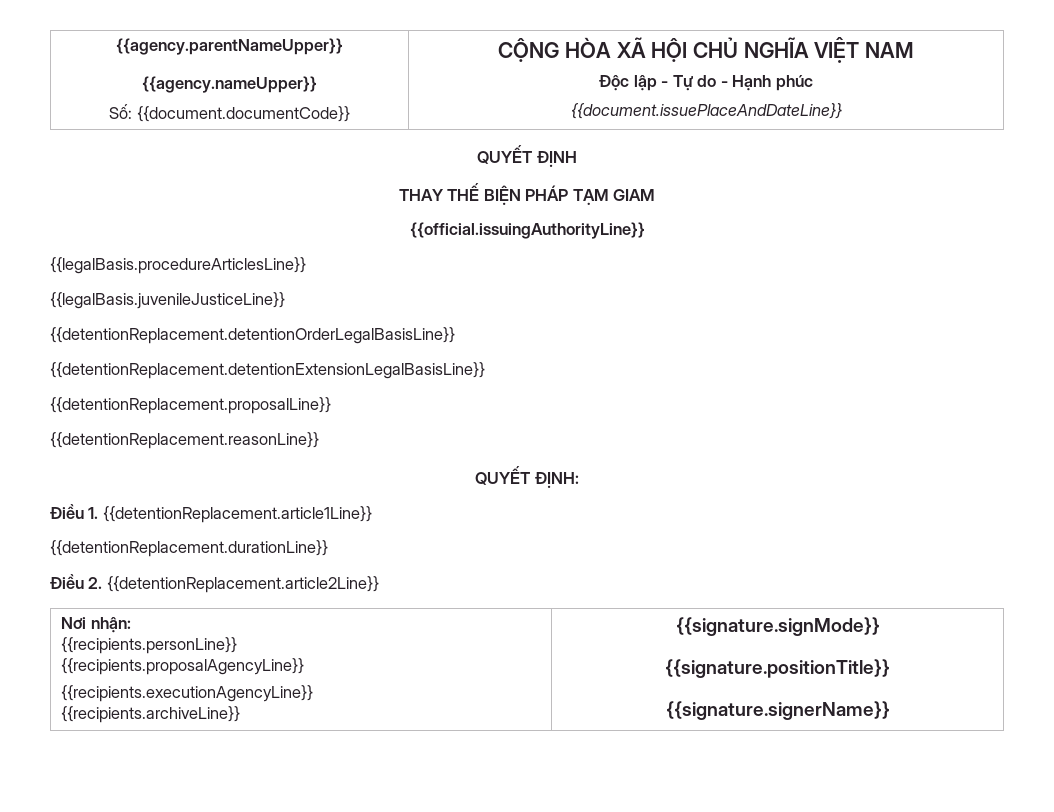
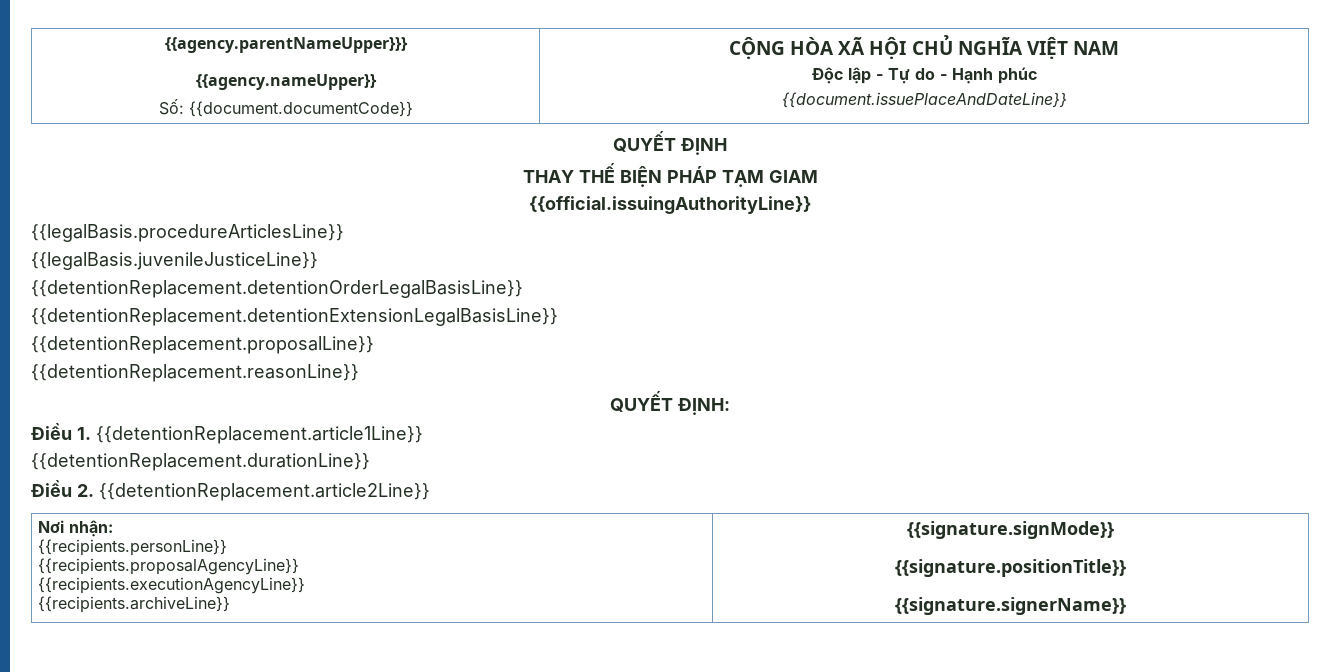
[116,38,343,55] {{agency.parentNameUpper}} -> [164,37,408,53] {{agency.parentNameUpper}}}

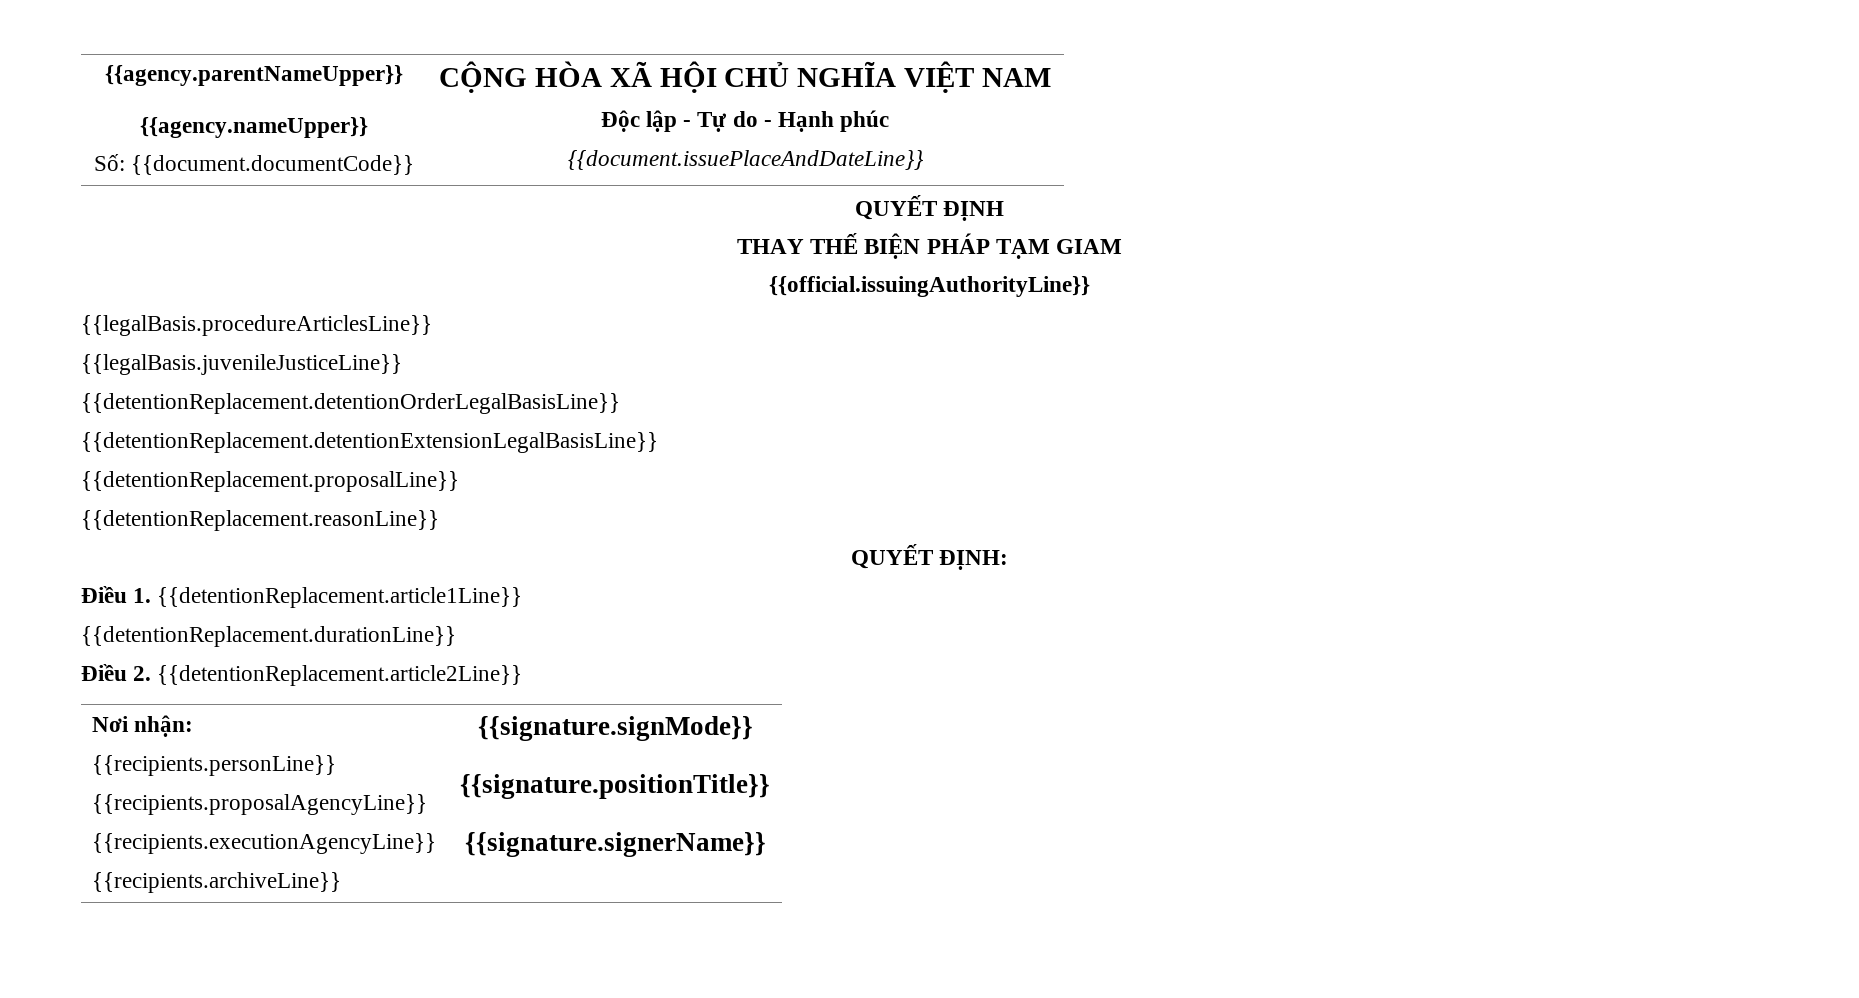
[164,37,408,53] {{agency.parentNameUpper}}} -> [104,65,403,86] {{agency.parentNameUpper}}

